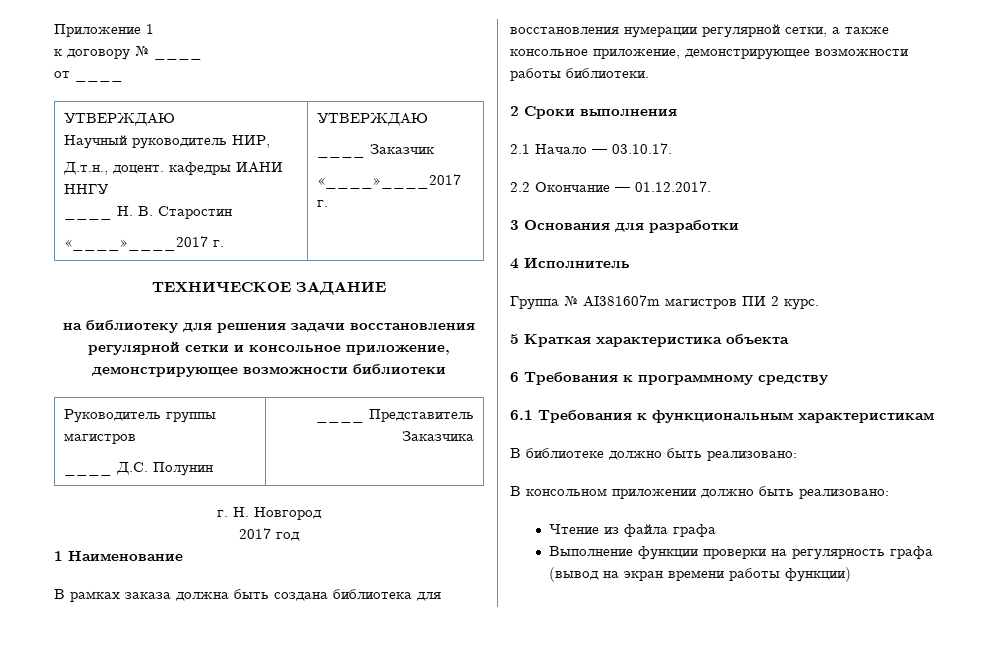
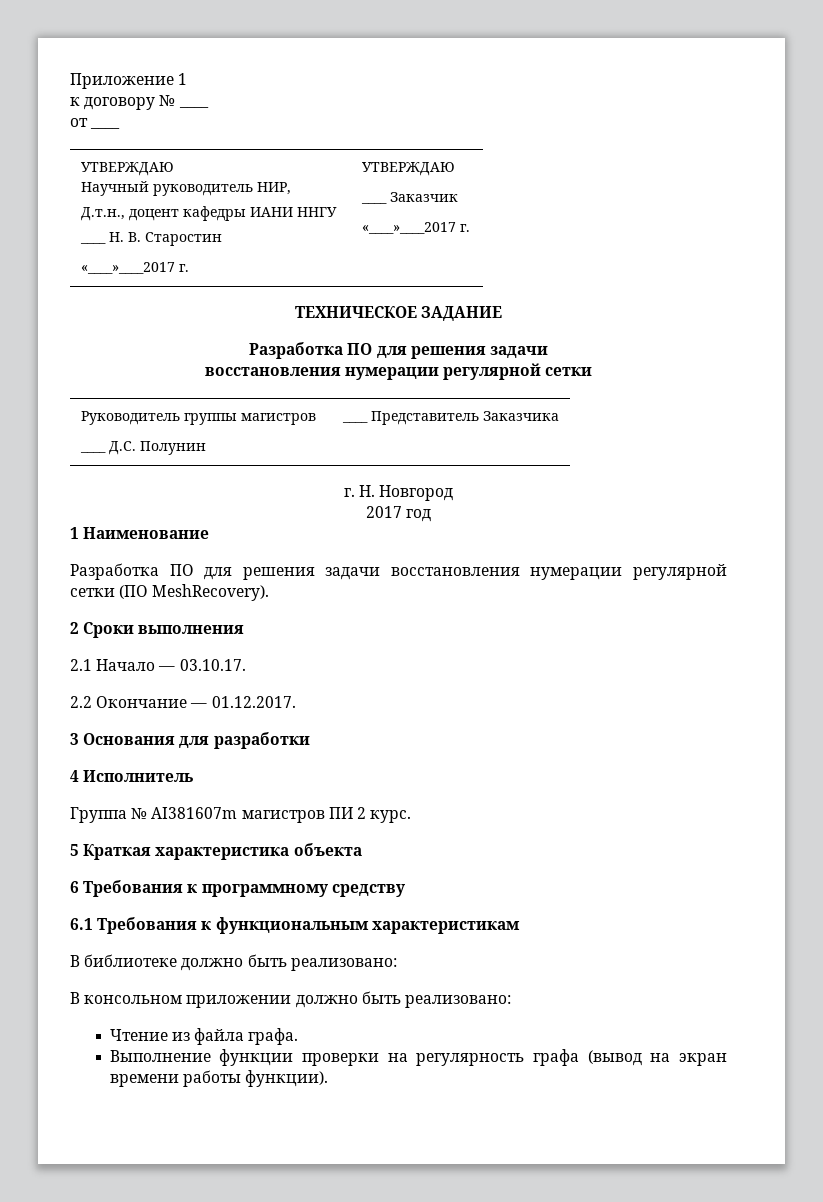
[112,165,164,174] доцент. -> [128,209,179,221] доцент
[63,320,475,333] [88,342,450,355] [92,364,446,377] на библиотеку для решения задачи восстановления регулярной сетки и консольное приложение, демонстрирующее возможности библиотеки -> [249,342,548,359] [204,363,593,380] Разработка ПО для решения задачи // восстановления нумерации регулярной сетки
[54,589,441,602] [510,24,889,38] [510,48,908,60] [510,68,649,81] В рамках заказа должна быть создана библиотека для восстановления нумерации регулярной сетки, а также консольное приложение, демонстрирующее возможности работы библиотеки. -> [70,563,727,580] [70,584,270,601] Разработка ПО для решения задачи восстановления нумерации регулярной сетки (ПО MeshRecovery).
[672,524,716,537] графа -> [248,1028,299,1045] графа.
[784,567,851,582] функции) -> [245,1070,329,1087] функции).

